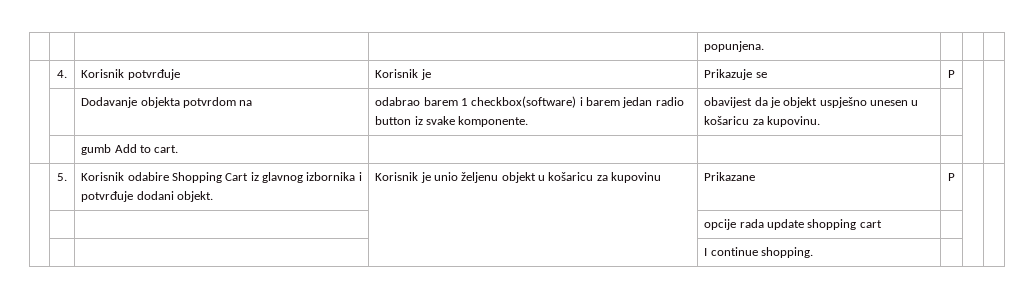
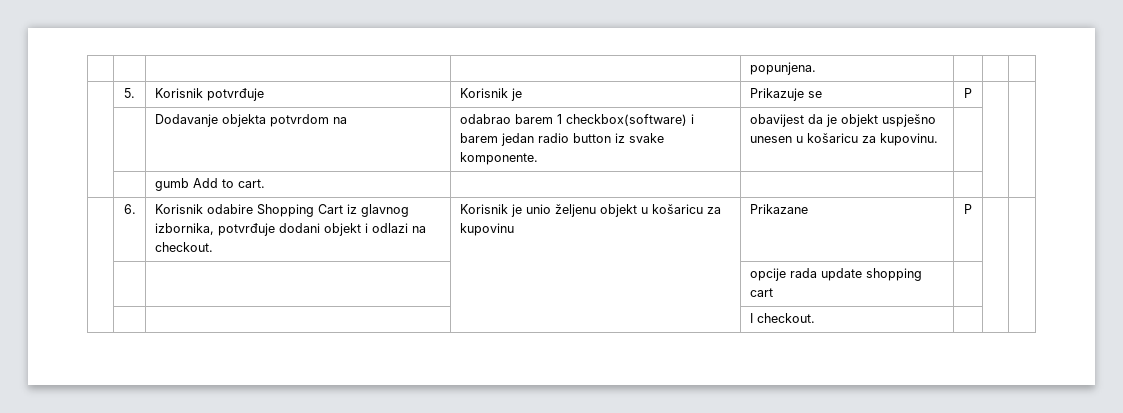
[57,70,67,78] 4. -> [124,88,135,98] 5.
[57,173,67,181] 5. -> [123,204,136,214] 6.
[306,172,362,181] [81,191,213,202] izbornika i potvrđuje dodani objekt. -> [154,223,426,236] [154,242,213,252] izbornika, potvrđuje dodani objekt i odlazi na checkout.
[710,247,813,258] continue shopping. -> [756,313,815,323] checkout.

